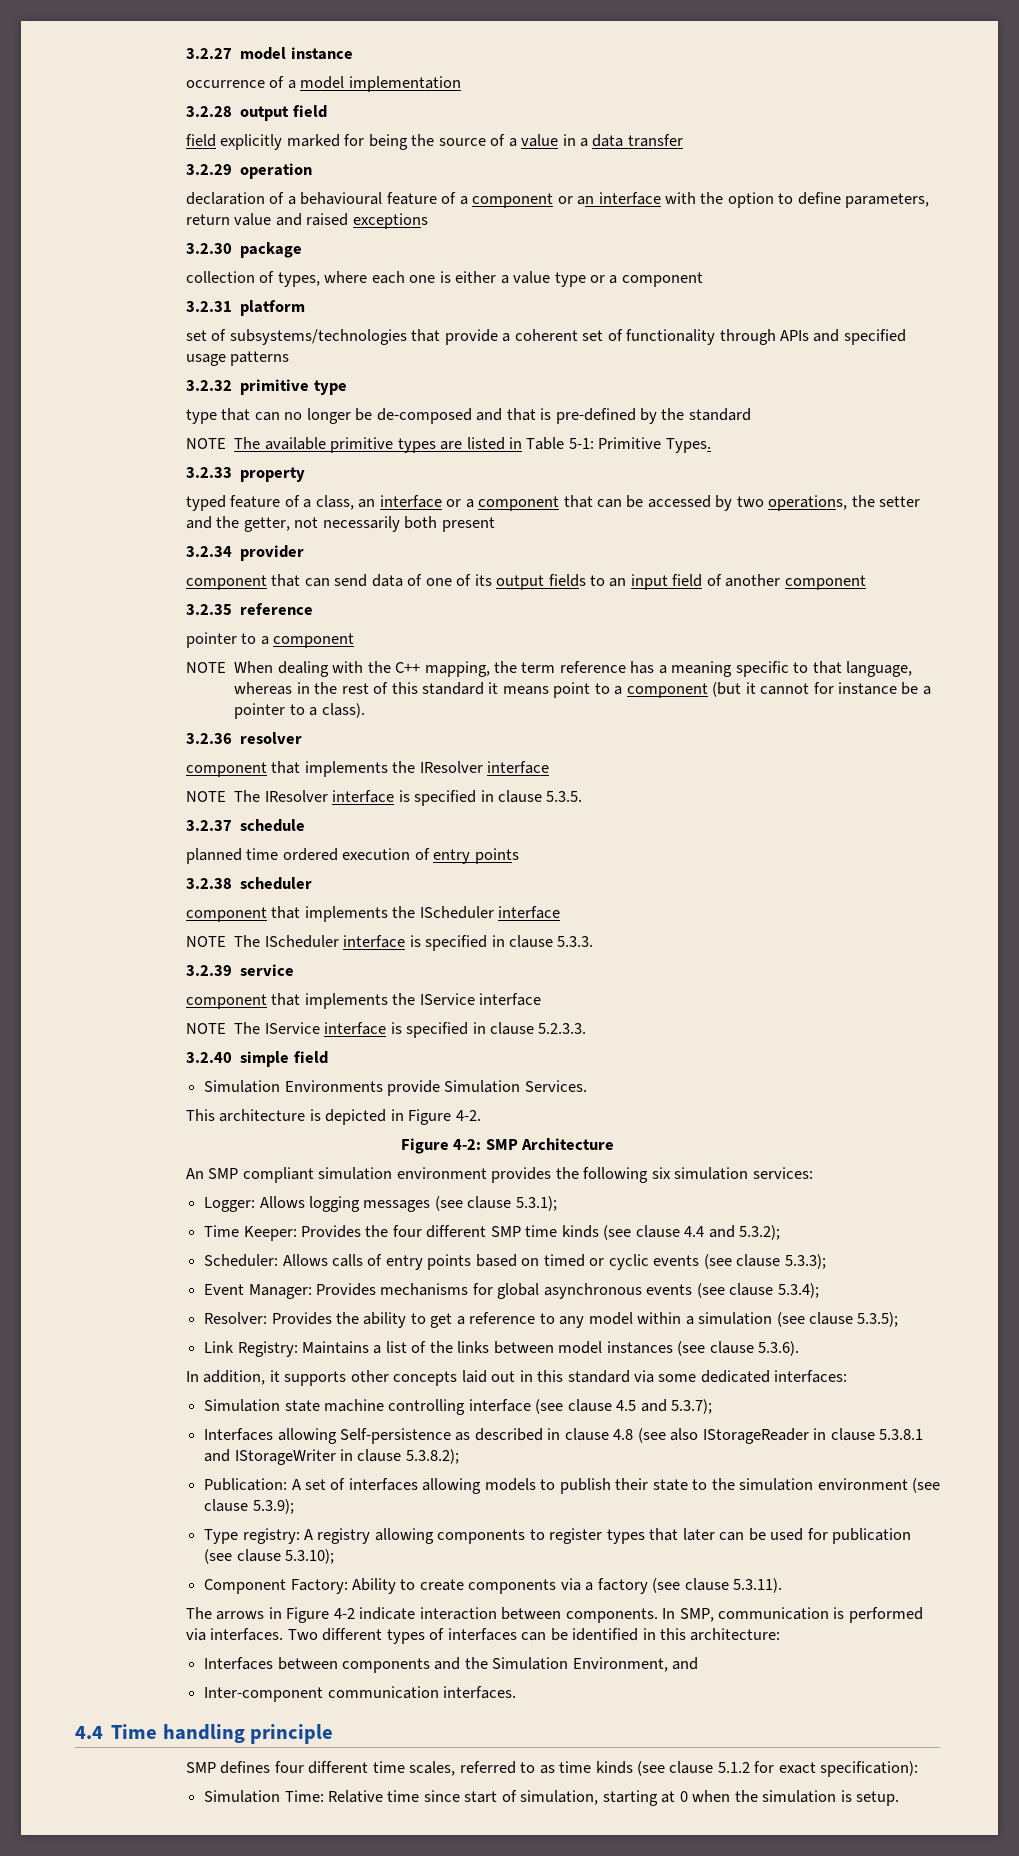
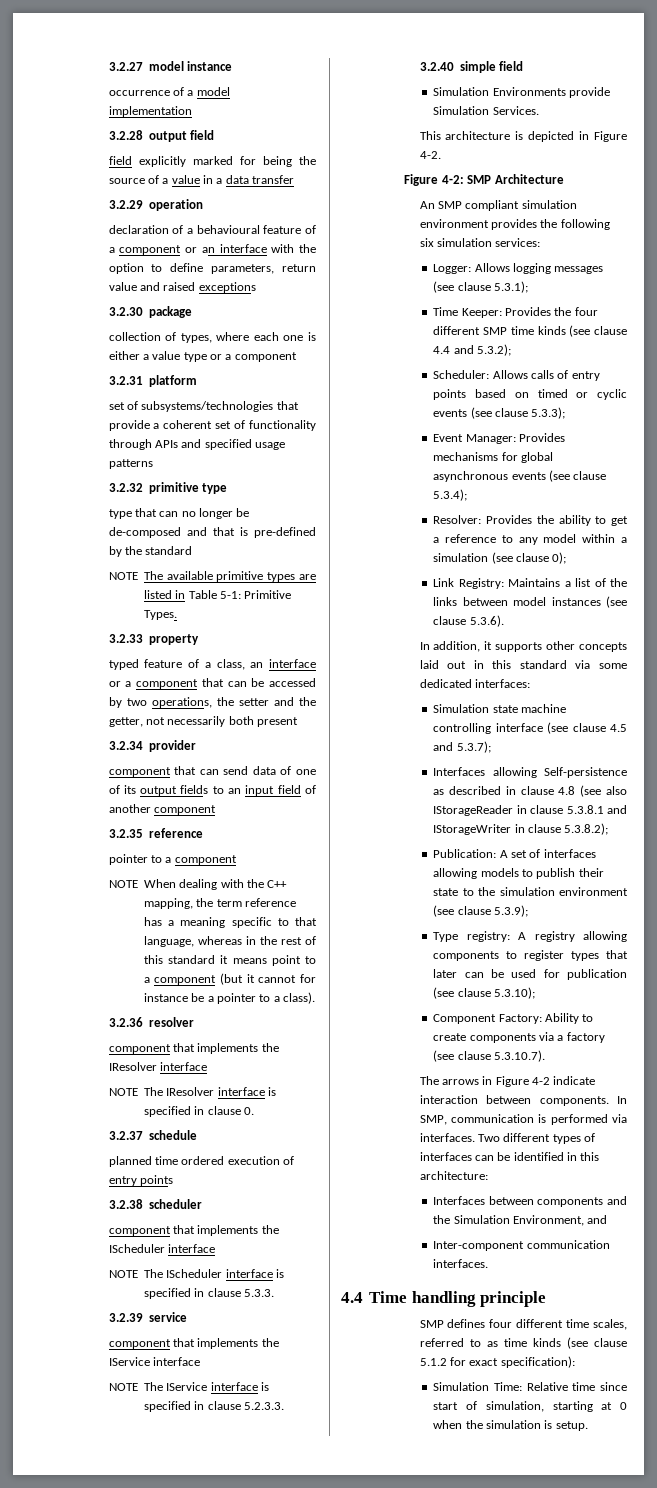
[546,791,583,802] 5.3.5. -> [243,1107,254,1115] 0.
[857,1312,899,1327] 5.3.5); -> [552,552,567,564] 0);
[733,1578,783,1593] 5.3.11). -> [494,1050,546,1062] 5.3.10.7).

